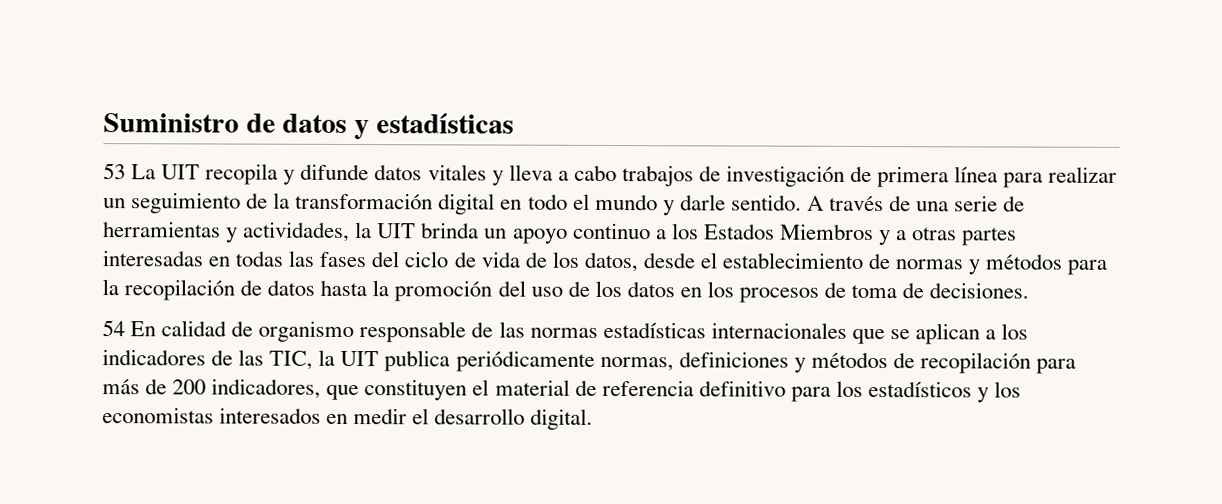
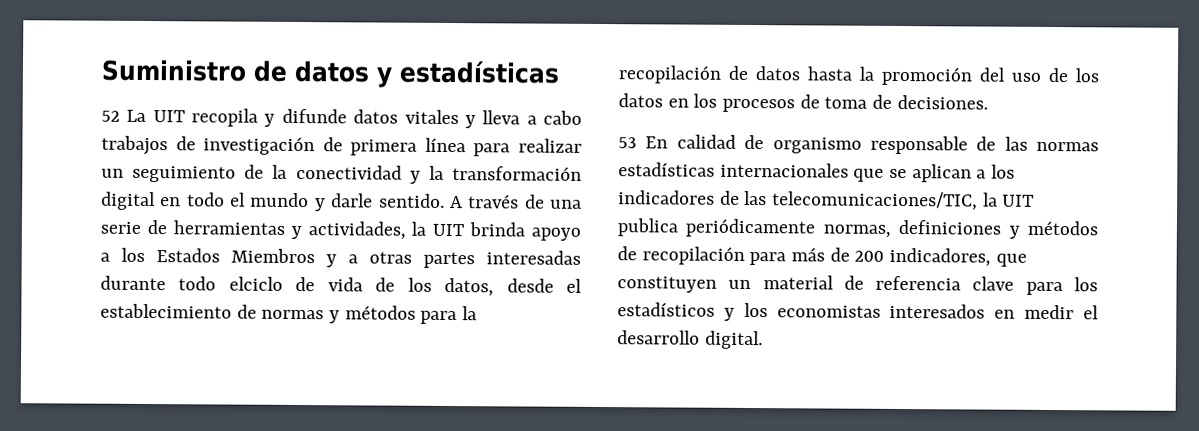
[103,163,126,180] 53 -> [101,110,120,122] 52
(291, 200) none -> [295,164,444,184] conectividad y la
[484,222,651,244] un apoyo continuo -> [531,227,581,241] apoyo
[208,250,450,268] en todas las fases del ciclo -> [100,275,283,291] durante todo elciclo
[102,320,125,337] 54 -> [618,137,637,149] 53
[269,350,314,370] TIC, -> [772,191,979,211] telecomunicaciones/TIC,
[472,379,490,396] el -> [728,279,752,290] un
[698,380,786,397] definitivo -> [972,276,1015,291] clave

